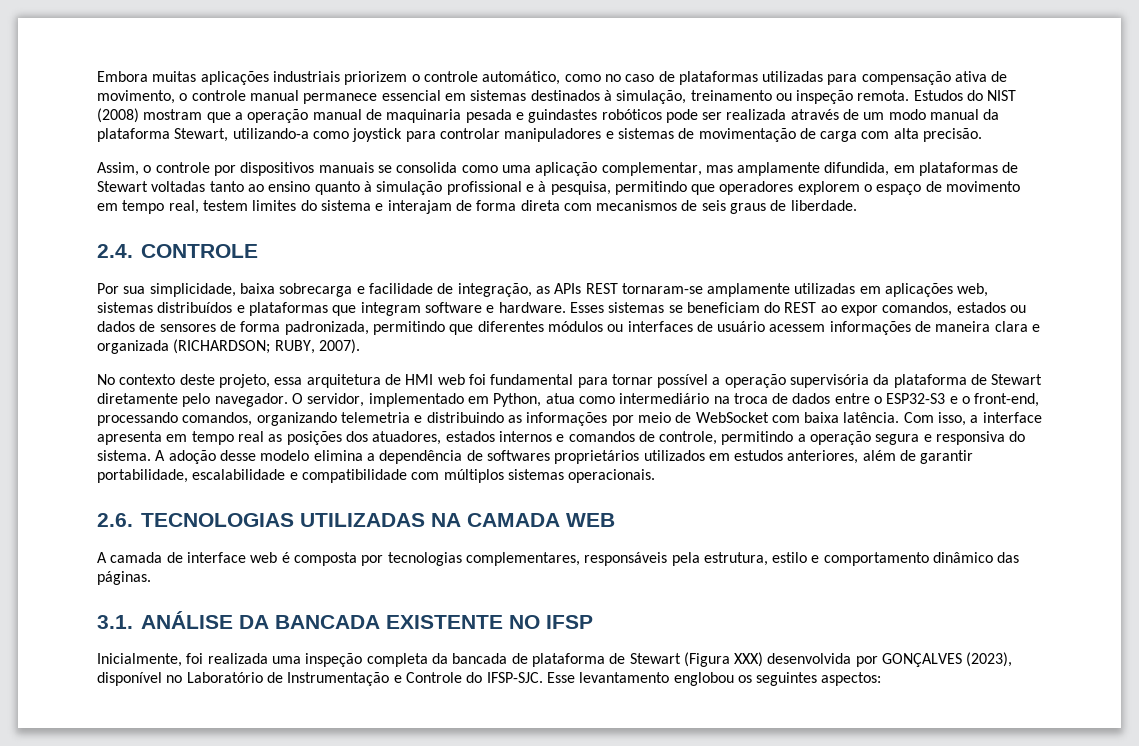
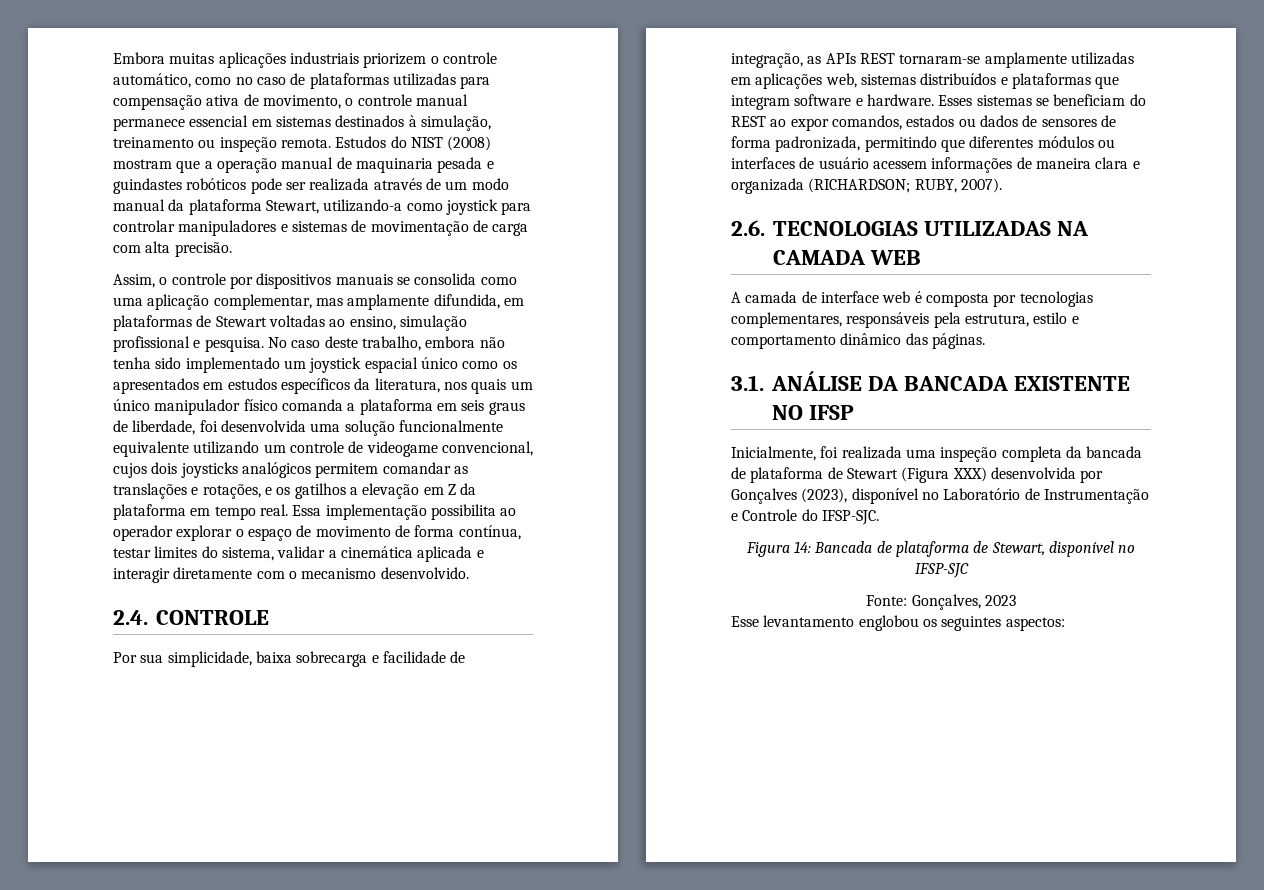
[209,181,1021,195] [97,200,857,214] tanto ao ensino quanto à simulação profissional e à pesquisa, permitindo que operadores explorem o espaço de movimento em tempo real, testem limites do sistema e interajam de forma direta com mecanismos de seis graus de liberdade. -> [329,315,467,331] [113,336,505,352] [113,357,517,373] [113,378,533,394] [113,399,525,415] [113,420,503,436] [113,441,533,457] [113,462,468,478] [113,483,477,499] [113,504,517,520] [113,525,521,541] [113,546,484,562] [113,567,469,583] ao ensino, simulação profissional e pesquisa. No caso deste trabalho, embora não tenha sido implementado um joystick espacial único como os apresentados em estudos específicos da literatura, nos quais um único manipulador físico comanda a plataforma em seis graus de liberdade, foi desenvolvida uma solução funcionalmente equivalente utilizando um controle de videogame convencional, cujos dois joysticks analógicos permitem comandar as translações e rotações, e os gatilhos a elevação em Z da plataforma em tempo real. Essa implementação possibilita ao operador explorar o espaço de movimento de forma contínua, testar limites do sistema, validar a cinemática aplicada e interagir diretamente com o mecanismo desenvolvido.
[97,374,1043,388] [97,393,1040,407] [97,412,1042,426] [97,431,1026,445] [97,450,974,464] [97,469,656,483] // No contexto deste projeto, essa arquitetura de HMI web foi fundamental para tornar possível a operação supervisória da plataforma de Stewart diretamente pelo navegador. O servidor, implementado em Python, atua como intermediário na troca de dados entre o ESP32-S3 e o front-end, processando comandos, organizando telemetria e distribuindo as informações por meio de WebSocket com baixa latência. Com isso, a interface apresenta em tempo real as posições dos atuadores, estados internos e comandos de controle, permitindo a operação segura e responsiva do sistema. A adoção desse modelo elimina a dependência de softwares proprietários utilizados em estudos anteriores, além de garantir portabilidade, escalabilidade e compatibilidade com múltiplos sistemas operacionais. -> (1002, 185) none
[882,653,963,667] GONÇALVES -> [731,488,797,504] Gonçalves
(543, 677) none -> [745,541,1136,557] [914,563,969,578] [866,594,1016,610] // Figura 14: Bancada de plataforma de Stewart, disponível no IFSP-SJC // Fonte: Gonçalves, 2023 //

